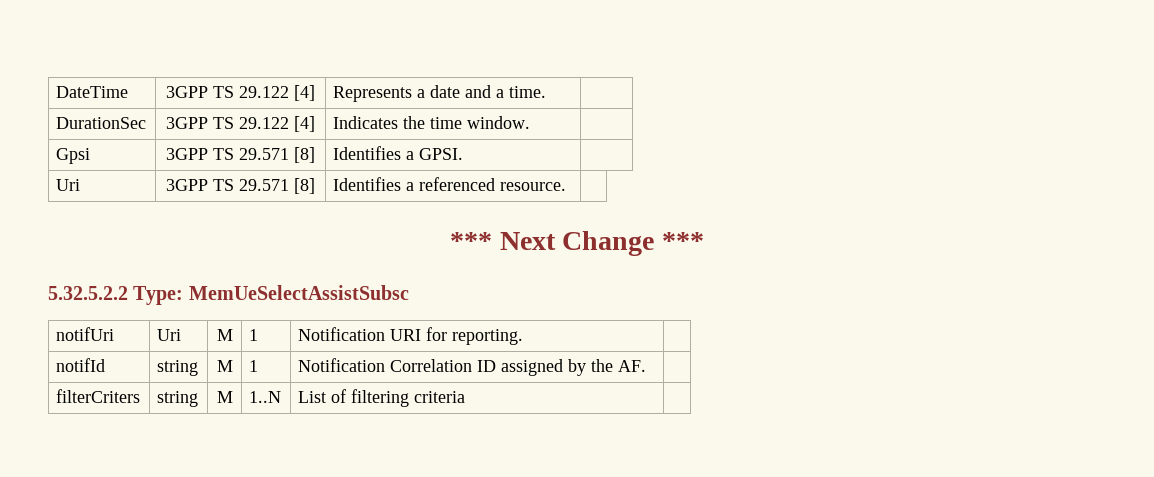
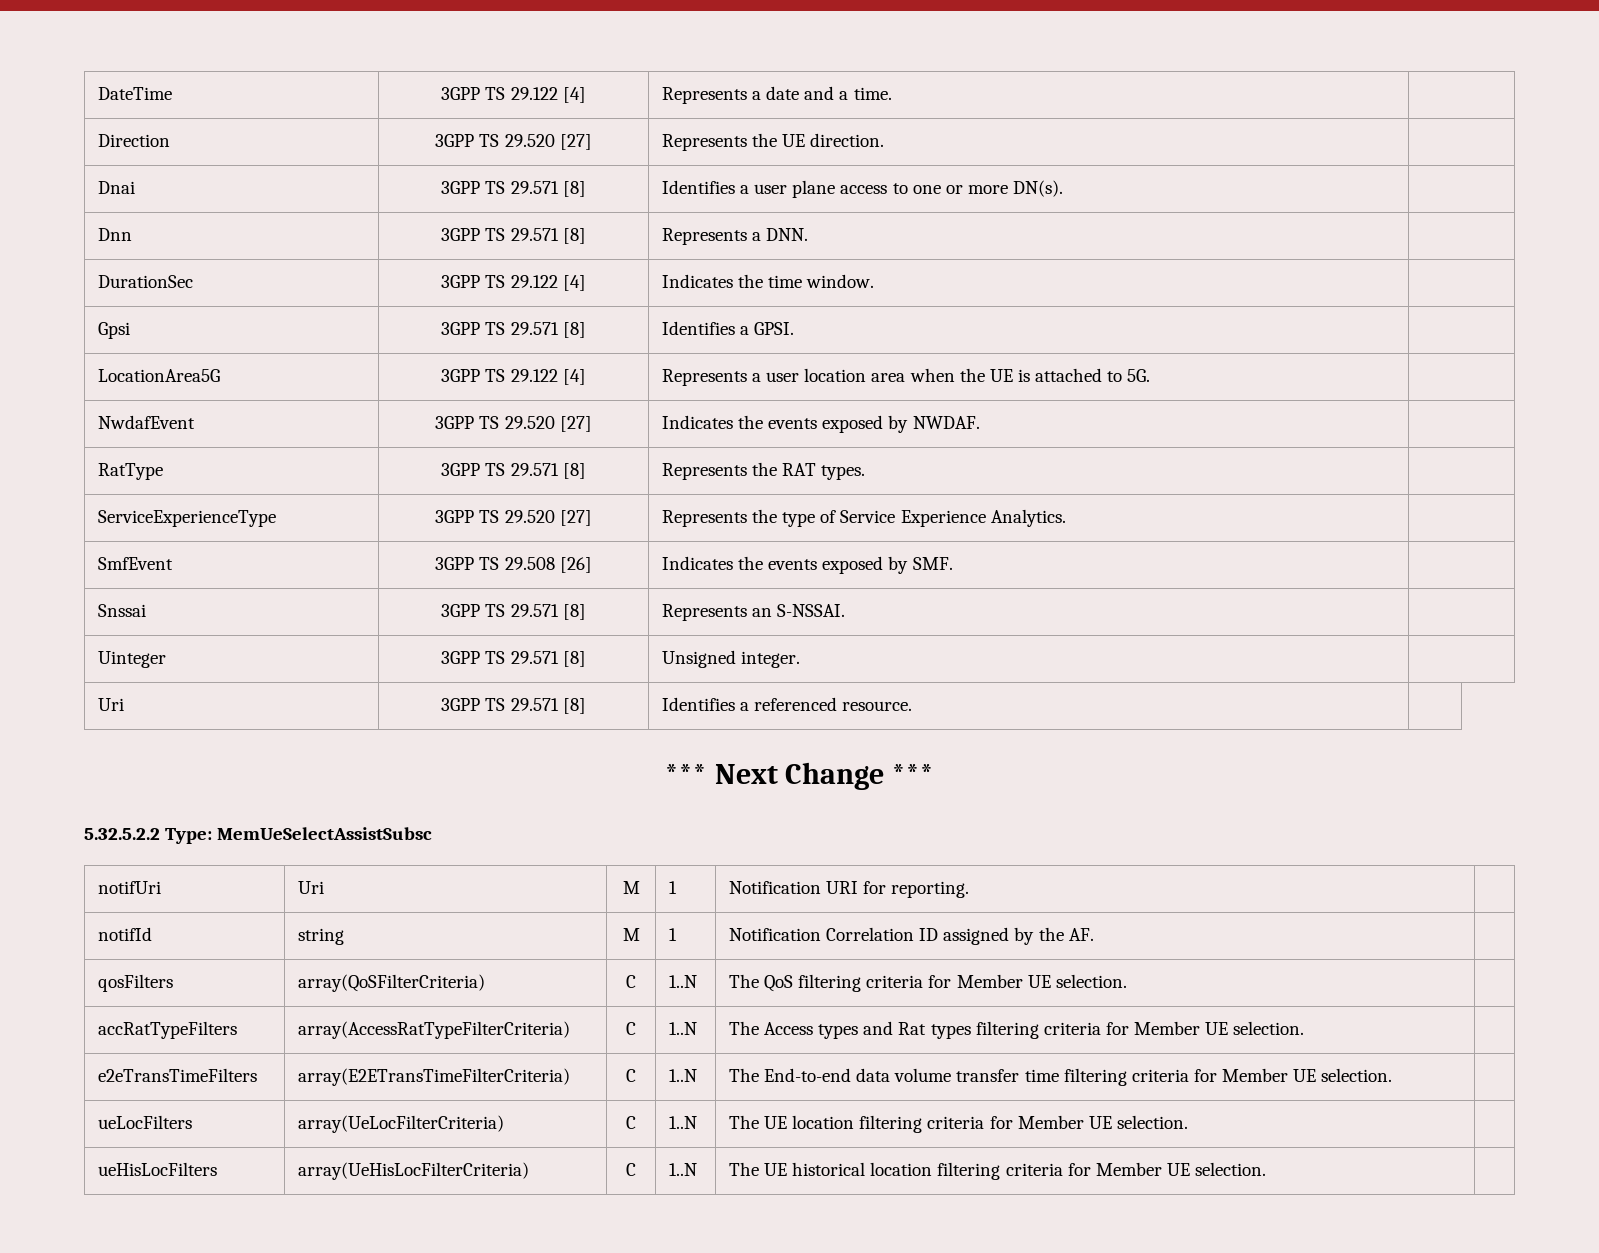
(547, 92) none -> [97,134,170,147] [435,134,592,150] [661,133,885,151] [97,181,135,194] [441,181,586,197] [661,180,1064,198] [97,228,132,241] [441,228,586,244] [661,228,809,245] // Direction | 3GPP TS 29.520 [27] | Represents the UE direction. | // Dnai | 3GPP TS 29.571 [8] | Identifies a user plane access to one or more DN(s). | // Dnn | 3GPP TS 29.571 [8] | Represents a DNN. |
(464, 154) none -> [97,369,220,382] [441,369,586,385] [661,368,1151,386] [97,415,195,429] [435,416,592,432] [661,415,980,433] [97,463,163,480] [441,463,586,479] [661,462,866,480] [97,510,276,527] [435,510,592,526] [661,509,1066,527] [97,557,173,570] [435,557,592,573] [661,556,953,574] [97,604,146,617] [441,604,586,620] [661,604,846,621] [97,651,166,668] [441,651,586,667] [661,650,800,668] // LocationArea5G | 3GPP TS 29.122 [4] | Represents a user location area when the UE is attached to 5G. | // NwdafEvent | 3GPP TS 29.520 [27] | Indicates the events exposed by NWDAF. | // RatType | 3GPP TS 29.571 [8] | Represents the RAT types. | // ServiceExperienceType | 3GPP TS 29.520 [27] | Represents the type of Service Experience Analytics. | // SmfEvent | 3GPP TS 29.508 [26] | Indicates the events exposed by SMF. | // Snssai | 3GPP TS 29.571 [8] | Represents an S-NSSAI. | // Uinteger | 3GPP TS 29.571 [8] | Unsigned integer. |
[56,389,141,403] [157,391,199,407] [216,391,233,403] [249,391,282,403] [298,389,466,407] filterCriters | string | M | 1..N | List of filtering criteria -> [97,974,173,992] [297,974,485,992] [626,975,636,988] [668,975,697,988] [728,974,1127,992] [97,1021,237,1039] [297,1021,570,1039] [626,1022,636,1035] [668,1022,697,1035] [728,1021,1305,1039] [97,1068,257,1082] [297,1068,570,1086] [626,1069,636,1082] [668,1069,697,1082] [728,1068,1393,1086] [97,1115,192,1129] [297,1115,504,1133] [626,1116,636,1129] [668,1116,697,1129] [728,1115,1188,1133] [97,1162,217,1176] [297,1162,529,1180] [626,1163,636,1176] [668,1163,697,1176] [728,1162,1267,1180] qosFilters | array(QoSFilterCriteria) | C | 1..N | The QoS filtering criteria for Member UE selection. | // accRatTypeFilters | array(AccessRatTypeFilterCriteria) | C | 1..N | The Access types and Rat types filtering criteria for Member UE selection. | // e2eTransTimeFilters | array(E2ETransTimeFilterCriteria) | C | 1..N | The End-to-end data volume transfer time filtering criteria for Member UE selection. | // ueLocFilters | array(UeLocFilterCriteria) | C | 1..N | The UE location filtering criteria for Member UE selection. | // ueHisLocFilters | array(UeHisLocFilterCriteria) | C | 1..N | The UE historical location filtering criteria for Member UE selection.

